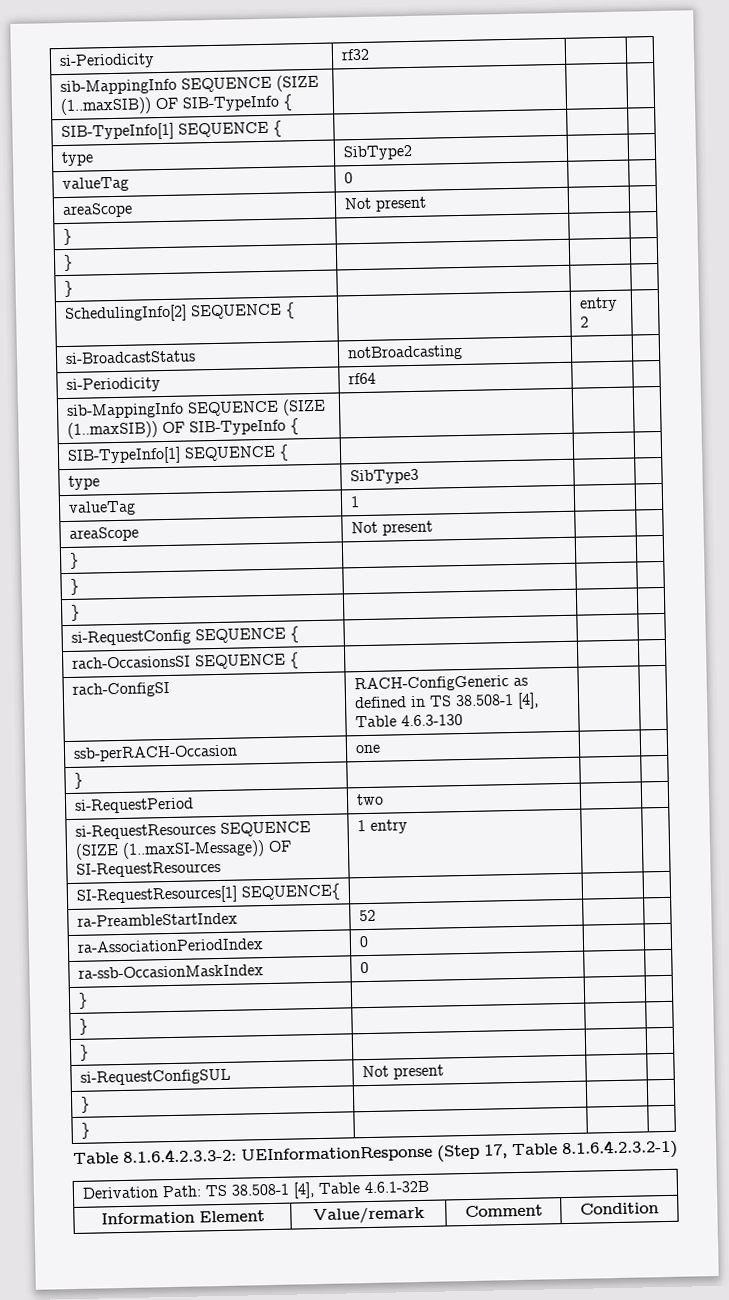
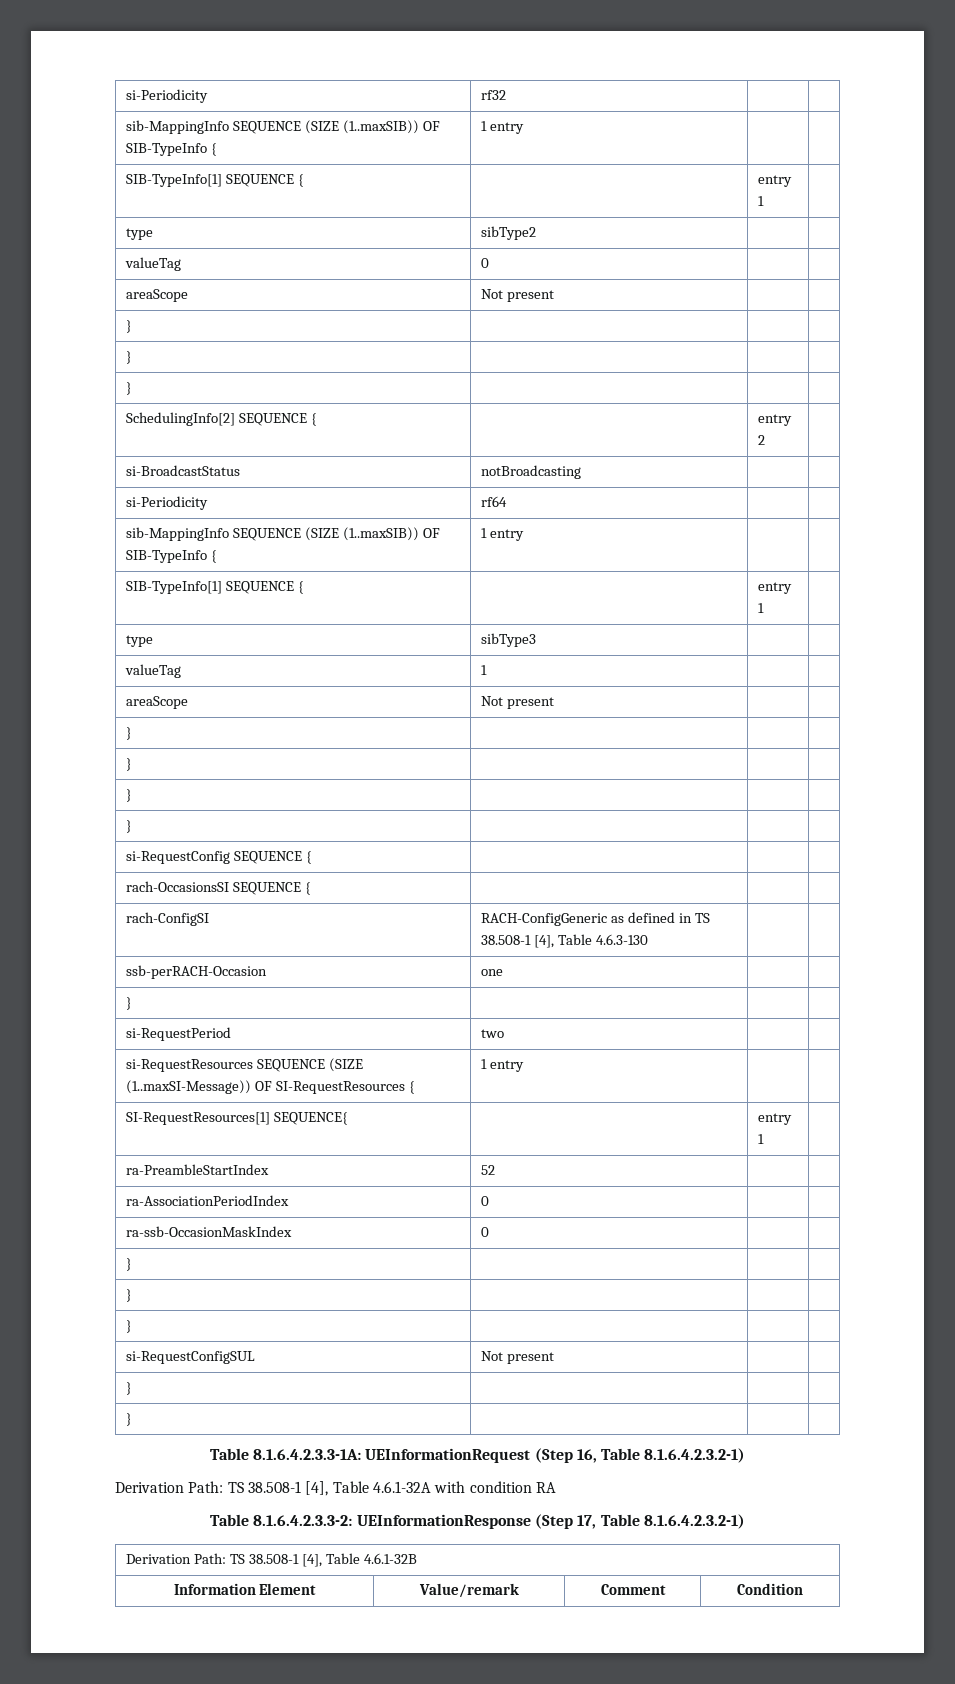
[60,120,282,142] [60,151,94,167] [342,144,413,161] | | // SIB-TypeInfo[1] SEQUENCE { | | | // type | SibType2 -> [481,121,524,134] [126,174,304,187] [758,175,793,187] [758,196,765,206] [126,228,154,240] [481,226,537,240] 1 entry | | // SIB-TypeInfo[1] SEQUENCE { | | entry 1 | // type | sibType2
[66,444,289,465] [67,475,100,490] [349,468,419,485] | | // SIB-TypeInfo[1] SEQUENCE { | | | // type | SibType3 -> [481,528,524,541] [126,581,304,594] [758,582,793,594] [758,603,765,613] [126,635,154,647] [481,633,537,647] 1 entry | | // SIB-TypeInfo[1] SEQUENCE { | | entry 1 | // type | sibType3
(80, 612) none -> [126,820,133,833] // } | | |
(221, 869) none -> [408,1081,415,1094] {
(341, 892) none -> [758,1113,793,1125] [758,1134,765,1144] entry 1
(90, 1130) none -> [209,1448,746,1463] [115,1481,556,1496] // Table 8.1.6.4.2.3.3-1A: UEInformationRequest (Step 16, Table 8.1.6.4.2.3.2-1) // Derivation Path: TS 38.508-1 [4], Table 4.6.1-32A with condition RA

